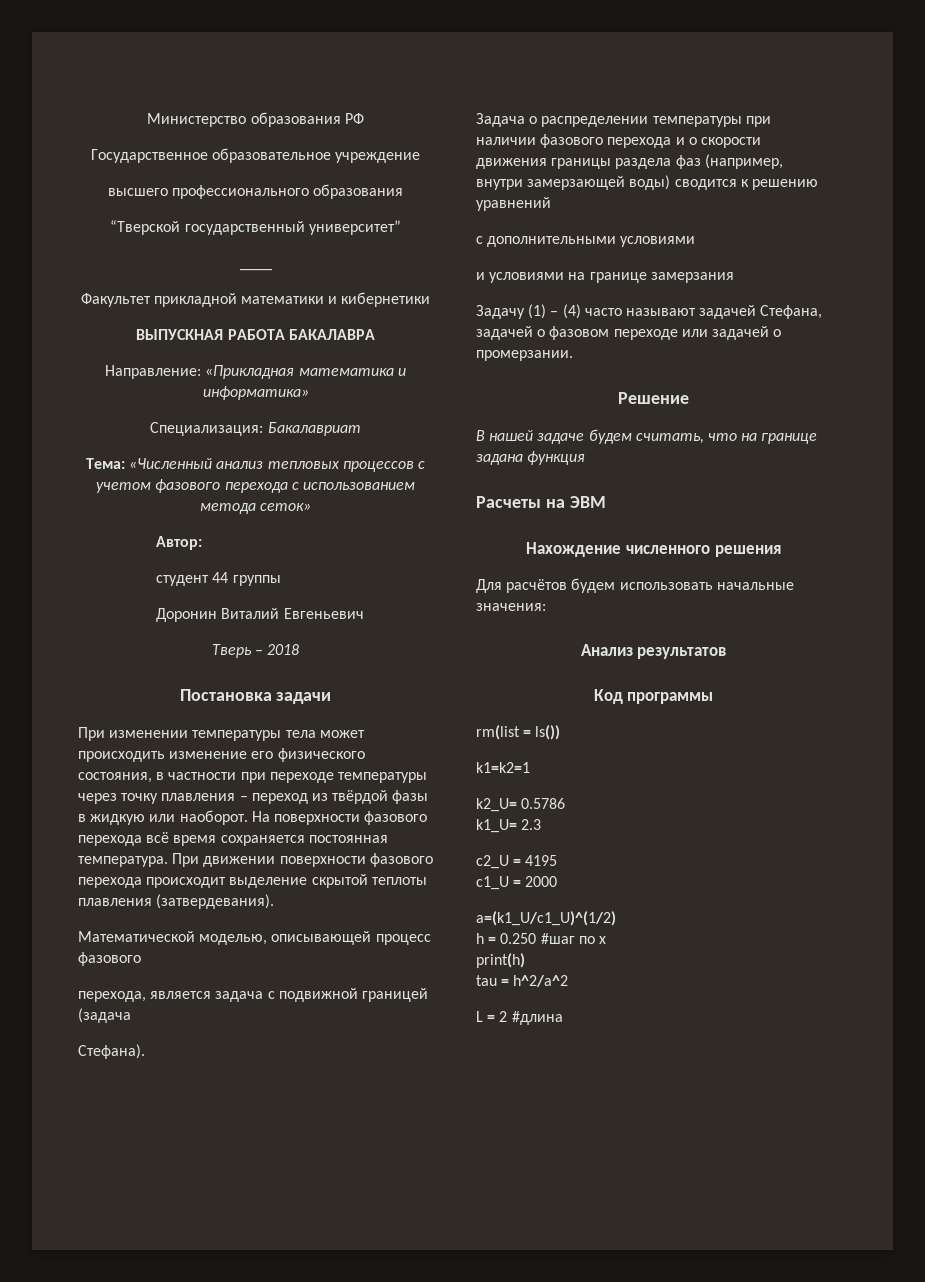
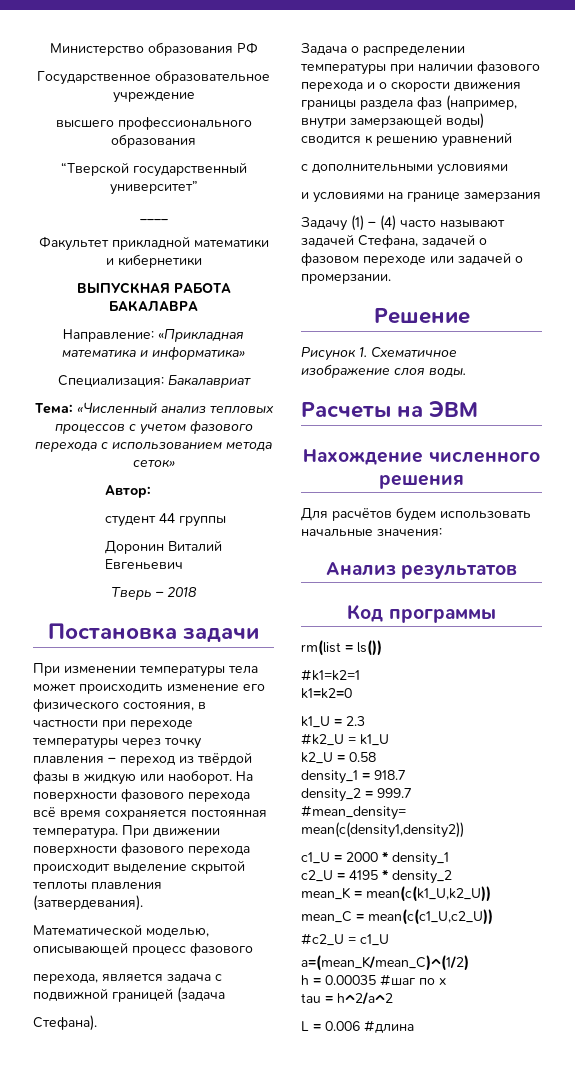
[476,429,818,444] [476,451,586,465] В нашей задаче будем считать, что на границе задана функция -> [301,347,457,361] [301,364,466,378] Рисунок 1. Схематичное изображение слоя воды.
[476,762,530,773] [476,798,566,812] [476,819,542,833] [476,855,558,869] [476,876,558,890] [476,911,616,926] k1=k2=1 // k2_U= 0.5786 // k1_U= 2.3 // c2_U = 4195 // c1_U = 2000 // a=(k1_U/c1_U)^(1/2) -> [301,669,360,681] [301,688,352,699] [301,716,365,728] [301,733,389,746] [301,752,376,764] [301,770,406,784] [301,788,412,802] [301,805,406,820] [301,822,464,838] [301,851,449,866] [301,869,452,884] [301,886,491,902] [301,909,493,925] [301,933,389,946] [301,955,469,971] #k1=k2=1 // k1=k2=0 // k1_U = 2.3 // #k2_U = k1_U // k2_U = 0.58 // density_1 = 918.7 // density_2 = 999.7 // #mean_density= mean(c(density1,density2)) // c1_U = 2000 * density_1 // c2_U = 4195 * density_2 // mean_K = mean(c(k1_U,k2_U)) // mean_C = mean(c(c1_U,c2_U)) // #c2_U = c1_U // a=(mean_K/mean_C)^(1/2)
[500,933,537,944] 0.250 -> [325,975,376,985] 0.00035
[476,953,525,968] // print(h) -> (446, 981) none
[499,1011,508,1022] 2 -> [325,1021,360,1031] 0.006

